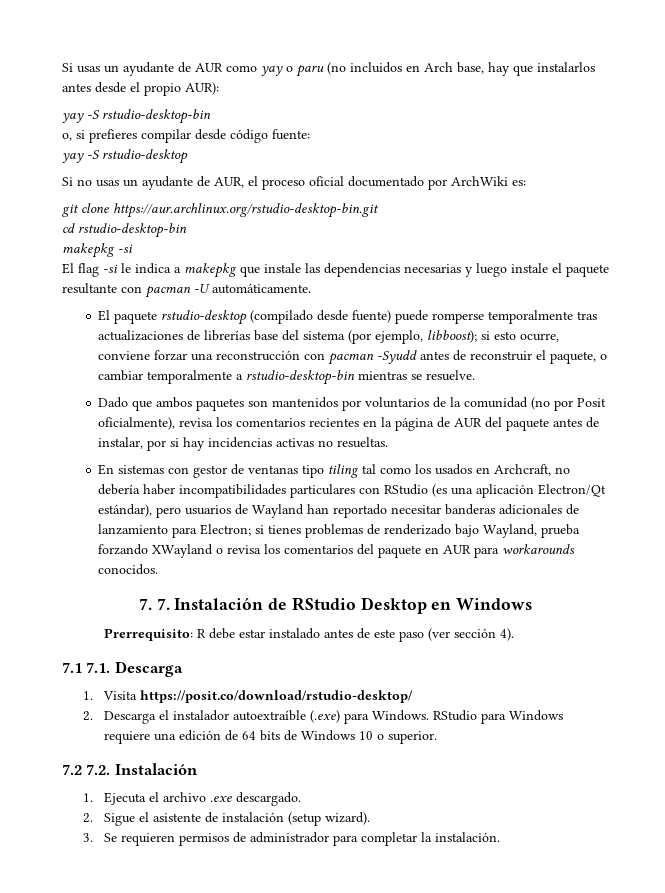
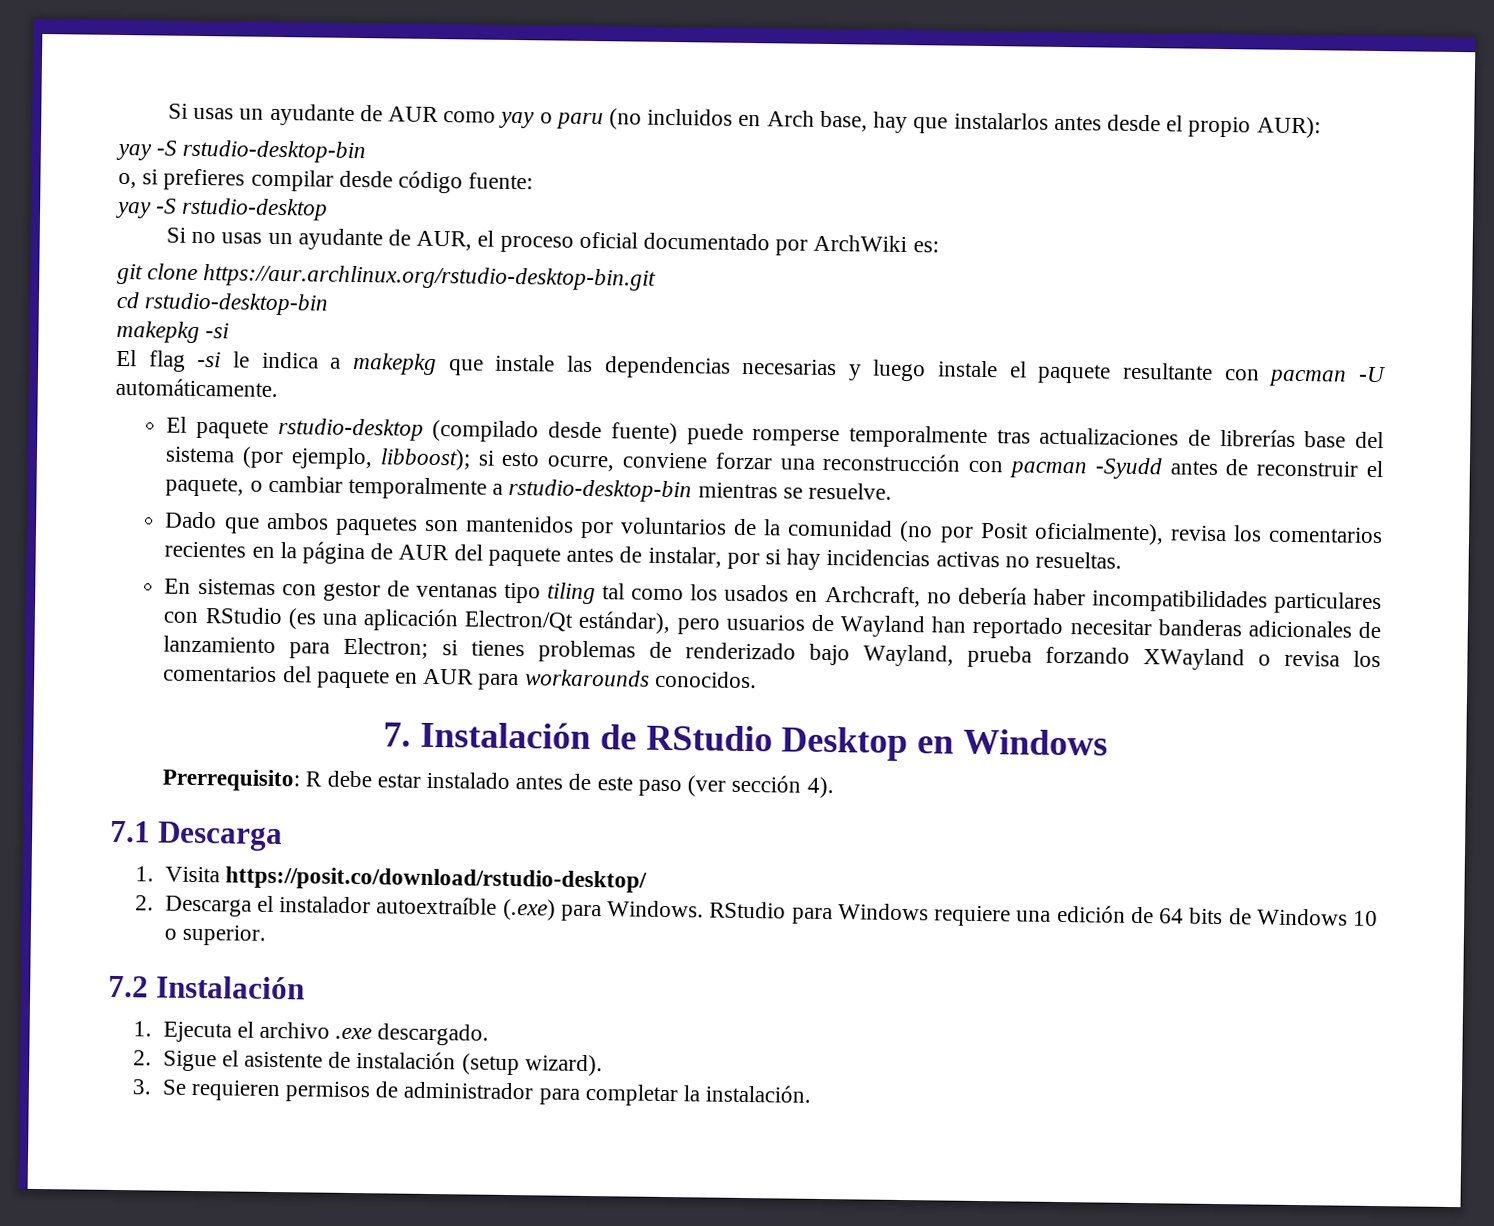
[156,598,170,610] 7. -> (412, 734) none
[86,662,111,673] 7.1. -> (151, 831) none
[86,764,111,775] 7.2. -> (149, 986) none

